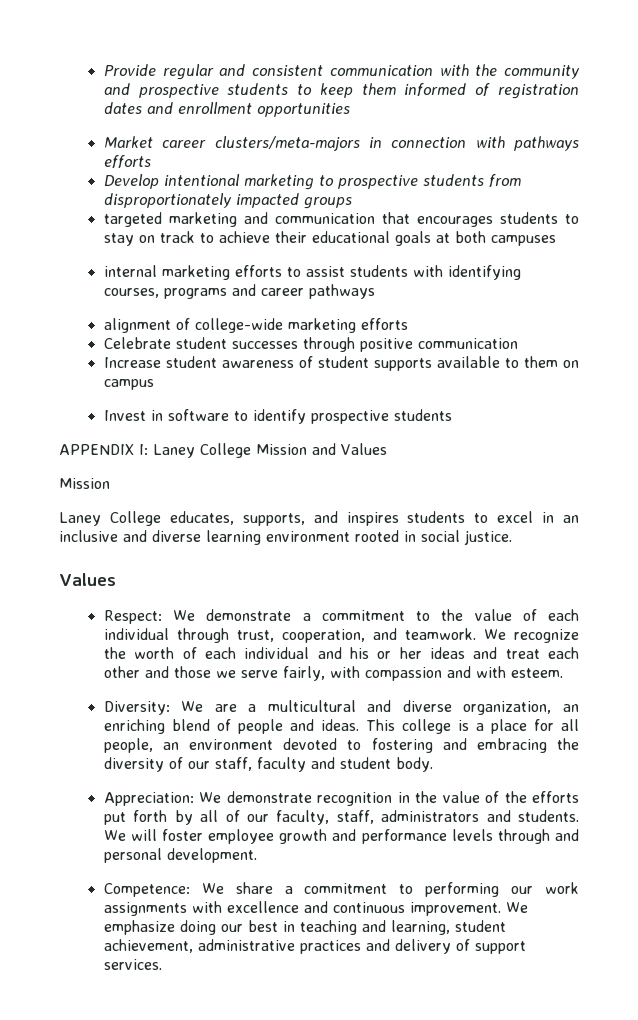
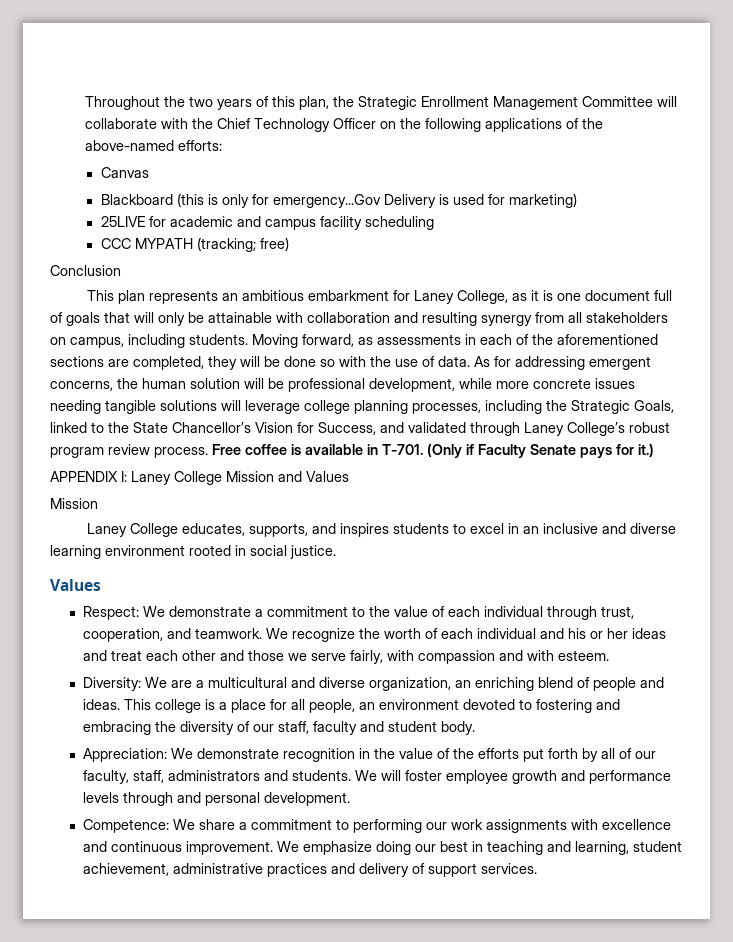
[103,64,580,80] [103,83,579,99] [103,102,350,117] [103,136,580,151] [103,155,151,168] [103,174,521,190] [103,193,352,209] [103,212,579,227] [103,231,556,246] [103,265,521,280] [103,284,375,299] [103,318,408,333] [103,337,518,352] [103,356,580,371] [103,379,154,390] [103,409,452,424] Provide regular and consistent communication with the community and prospective students to keep them informed of registration dates and enrollment opportunities // Market career clusters/meta-majors in connection with pathways efforts // Develop intentional marketing to prospective students from disproportionately impacted groups // targeted marketing and communication that encourages students to stay on track to achieve their educational goals at both campuses // internal marketing efforts to assist students with identifying courses, programs and career pathways // alignment of college-wide marketing efforts // Celebrate student successes through positive communication // Increase student awareness of student supports available to them on campus // Invest in software to identify prospective students -> [84,96,677,110] [84,118,603,132] [84,140,222,151] [100,167,149,178] [100,193,577,208] [100,216,434,230] [100,237,289,252] [50,265,121,276] [86,290,672,304] [50,312,668,326] [50,334,658,348] [50,356,651,370] [50,378,635,392] [50,400,674,414] [50,422,670,436] [50,443,654,458] Throughout the two years of this plan, the Strategic Enrollment Management Committee will collaborate with the Chief Technology Officer on the following applications of the above-named efforts: // Canvas // Blackboard (this is only for emergency...Gov Delivery is used for marketing) // 25LIVE for academic and campus facility scheduling // CCC MYPATH (tracking; free) // Conclusion // This plan represents an ambitious embarkment for Laney College, as it is one document full of goals that will only be attainable with collaboration and resulting synergy from all stakeholders on campus, including students. Moving forward, as assessments in each of the aforementioned sections are completed, they will be done so with the use of data. As for addressing emergent concerns, the human solution will be professional development, while more concrete issues needing tangible solutions will leverage college planning processes, including the Strategic Goals, linked to the State Chancellor’s Vision for Success, and validated through Laney College’s robust program review process. Free coffee is available in T-701. (Only if Faculty Senate pays for it.)

